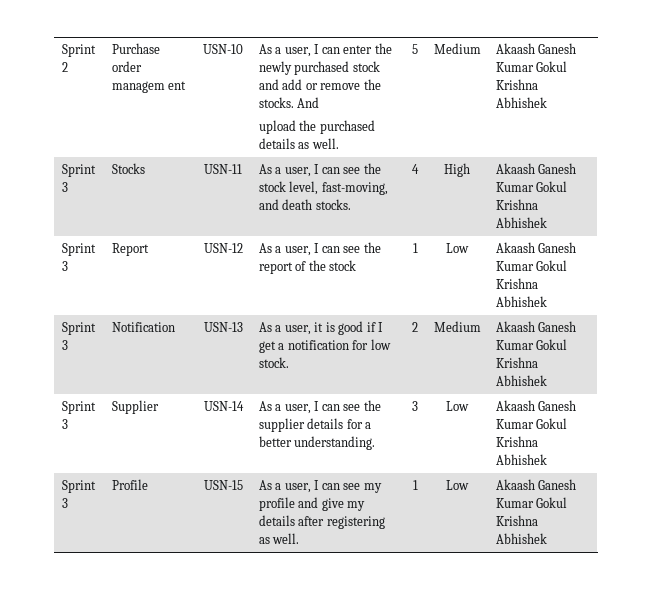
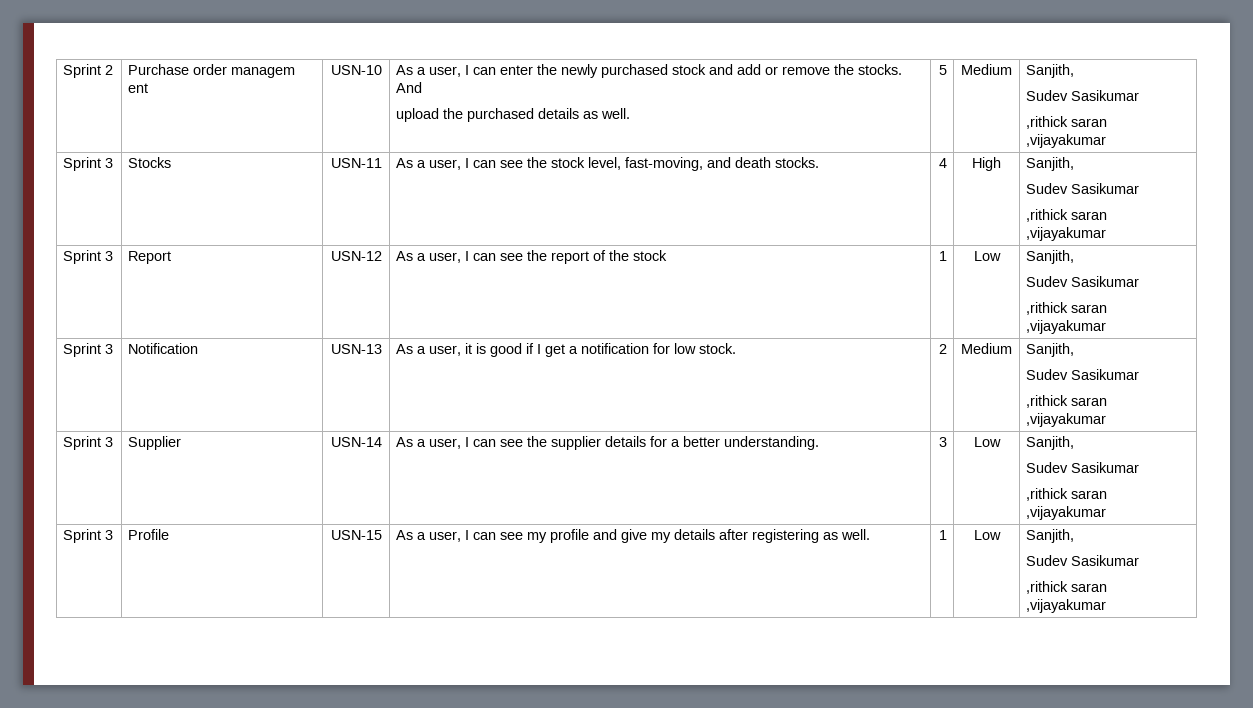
[495,43,577,54] [495,61,568,72] [495,79,538,90] [495,97,547,108] Akaash Ganesh Kumar Gokul Krishna Abhishek -> [1026,64,1075,78] [1026,90,1140,101] [1026,116,1108,129] [1026,134,1107,148] Sanjith, // Sudev Sasikumar // ,rithick saran ,vijayakumar
[495,163,577,174] [495,181,568,192] [495,199,538,210] [495,217,547,228] Akaash Ganesh Kumar Gokul Krishna Abhishek -> [1026,157,1075,171] [1026,183,1140,194] [1026,209,1108,222] [1026,227,1107,241] Sanjith, // Sudev Sasikumar // ,rithick saran ,vijayakumar
[495,242,577,253] [495,260,568,271] [495,278,538,289] [495,296,547,307] Akaash Ganesh Kumar Gokul Krishna Abhishek -> [1026,250,1075,264] [1026,276,1140,287] [1026,302,1108,315] [1026,320,1107,334] Sanjith, // Sudev Sasikumar // ,rithick saran ,vijayakumar
[495,321,577,332] [495,339,568,350] [495,357,538,368] [495,375,547,386] Akaash Ganesh Kumar Gokul Krishna Abhishek -> [1026,343,1075,357] [1026,369,1140,380] [1026,395,1108,408] [1026,413,1107,427] Sanjith, // Sudev Sasikumar // ,rithick saran ,vijayakumar
[495,400,577,411] [495,418,568,429] [495,436,538,447] [495,454,547,465] Akaash Ganesh Kumar Gokul Krishna Abhishek -> [1026,436,1075,450] [1026,462,1140,473] [1026,488,1108,501] [1026,506,1107,520] Sanjith, // Sudev Sasikumar // ,rithick saran ,vijayakumar
[495,479,577,490] [495,497,568,508] [495,515,538,526] [495,533,547,544] Akaash Ganesh Kumar Gokul Krishna Abhishek -> [1026,529,1075,543] [1026,555,1140,566] [1026,581,1108,594] [1026,599,1107,613] Sanjith, // Sudev Sasikumar // ,rithick saran ,vijayakumar

